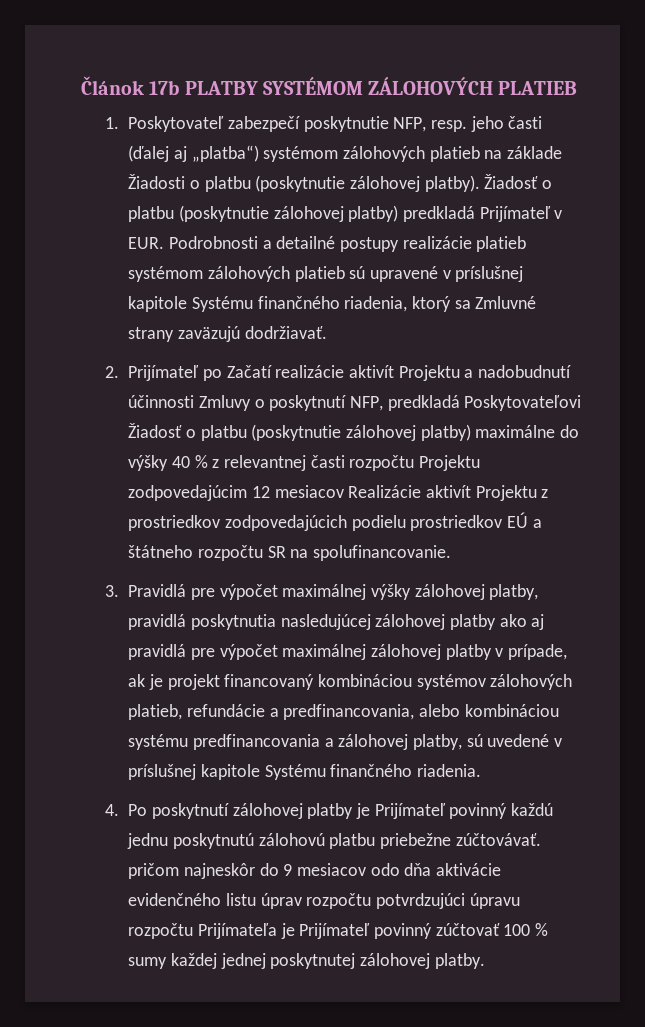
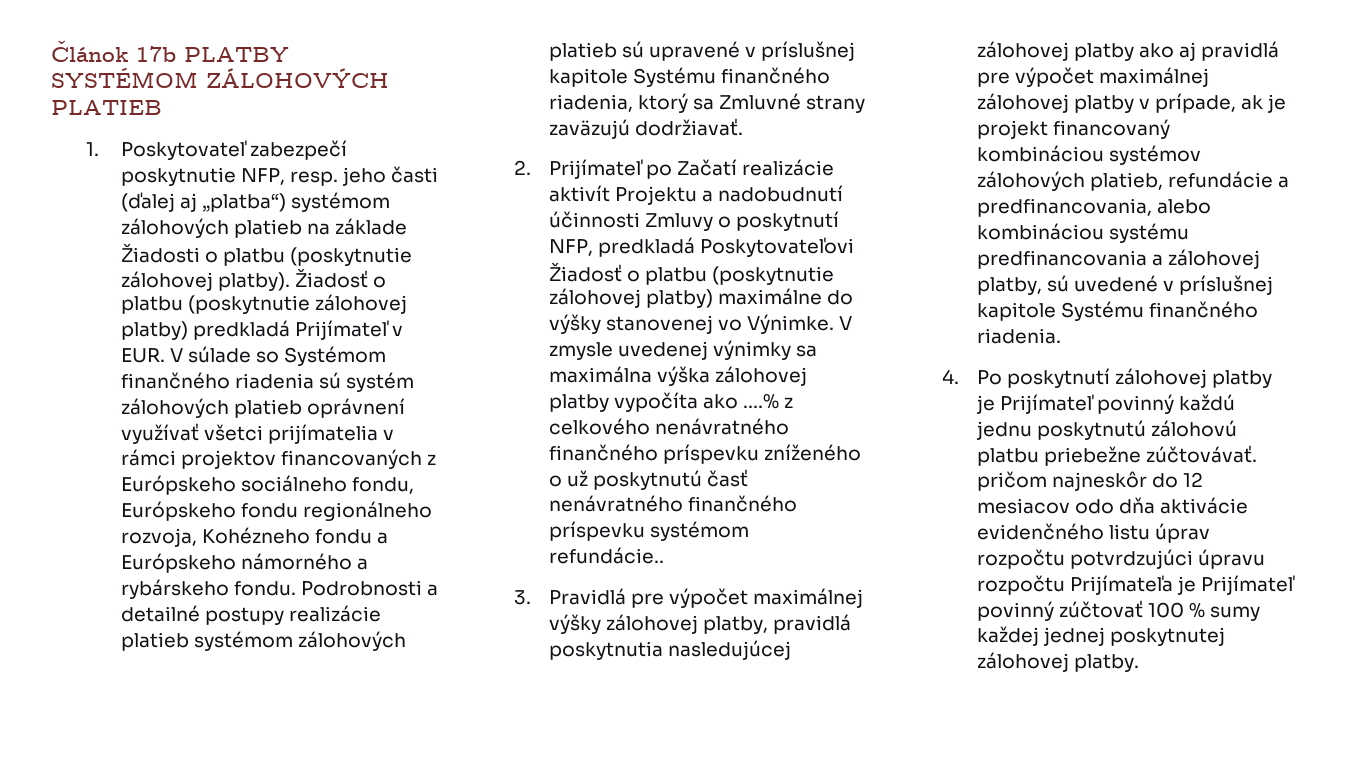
(165, 243) none -> [169,346,387,366] [120,372,414,392] [120,398,405,418] [120,423,394,444] [120,449,436,469] [120,475,414,495] [120,501,432,521] [120,527,388,547] [120,553,368,573] [120,579,296,599] V súlade so Systémom finančného riadenia sú systém zálohových platieb oprávnení využívať všetci prijímatelia v rámci projektov financovaných z Európskeho sociálneho fondu, Európskeho fondu regionálneho rozvoja, Kohézneho fondu a Európskeho námorného a rybárskeho fondu.
[171,455,481,471] [128,485,549,501] [128,512,542,531] [128,545,451,561] 40 % z relevantnej časti rozpočtu Projektu zodpovedajúcim 12 mesiacov Realizácie aktivít Projektu z prostriedkov zodpovedajúcich podielu prostriedkov EÚ a štátneho rozpočtu SR na spolufinancovanie. -> [605,314,853,334] [548,340,817,360] [548,366,807,386] [548,392,794,412] [548,418,789,435] [548,444,861,464] [548,469,748,490] [548,495,797,512] [548,521,749,541] [548,547,664,564] stanovenej vo Výnimke. V zmysle uvedenej výnimky sa maximálna výška zálohovej platby vypočíta ako ....% z celkového nenávratného finančného príspevku zníženého o už poskytnutú časť nenávratného finančného príspevku systémom refundácie..
[283,864,293,876] 9 -> [1182,472,1203,487] 12

